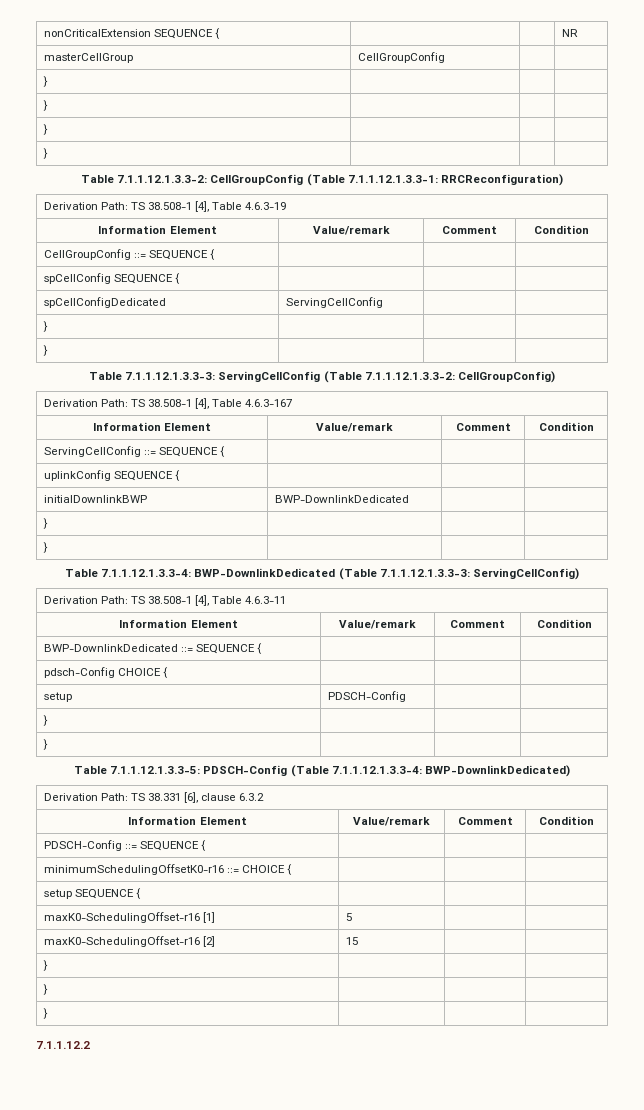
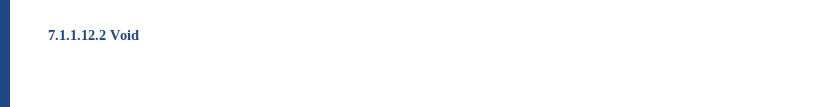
[43,28,220,39] [561,29,578,37] [43,53,133,63] [357,52,445,63] [42,76,48,87] [42,100,48,111] [42,124,48,135] [42,148,48,159] [81,174,563,186] [43,201,287,212] [98,225,217,234] [312,226,390,235] [442,226,497,234] [534,225,589,234] [43,249,216,260] [43,273,180,284] [43,297,166,308] [285,297,383,308] [42,321,48,332] [42,345,48,356] [89,371,555,383] [43,398,293,409] [92,422,212,431] [316,423,393,432] [455,423,511,431] [538,422,594,431] [43,446,226,457] [43,470,180,481] [43,495,147,503] [274,495,409,503] [42,518,48,529] [42,542,48,553] [65,568,579,580] [43,595,287,606] [119,619,238,628] [339,620,416,629] [450,620,505,628] [536,619,592,628] [43,643,263,654] [43,667,168,678] [43,692,72,702] [327,691,406,702] [42,715,48,726] [42,739,48,750] [74,765,570,777] [43,792,265,803] [128,816,247,825] [353,817,430,826] [457,817,513,825] [539,816,594,825] [43,840,207,851] [43,864,293,875] [43,888,141,899] [43,912,215,923] [345,913,352,921] [43,936,215,947] [345,937,358,945] [42,960,48,971] [42,984,48,995] [42,1008,48,1019] [36,1041,90,1049] nonCriticalExtension SEQUENCE { | | | NR // masterCellGroup | CellGroupConfig | | // } | | | // } | | | // } | | | // } | | | // Table 7.1.1.12.1.3.3-2: CellGroupConfig (Table 7.1.1.12.1.3.3-1: RRCReconfiguration) // Derivation Path: TS 38.508-1 [4], Table 4.6.3-19 // Information Element | Value/remark | Comment | Condition // CellGroupConfig ::= SEQUENCE { | | | // spCellConfig SEQUENCE { | | | // spCellConfigDedicated | ServingCellConfig | | // } | | | // } | | | // Table 7.1.1.12.1.3.3-3: ServingCellConfig (Table 7.1.1.12.1.3.3-2: CellGroupConfig) // Derivation Path: TS 38.508-1 [4], Table 4.6.3-167 // Information Element | Value/remark | Comment | Condition // ServingCellConfig ::= SEQUENCE { | | | // uplinkConfig SEQUENCE { | | | // initialDownlinkBWP | BWP-DownlinkDedicated | | // } | | | // } | | | // Table 7.1.1.12.1.3.3-4: BWP-DownlinkDedicated (Table 7.1.1.12.1.3.3-3: ServingCellConfig) // Derivation Path: TS 38.508-1 [4], Table 4.6.3-11 // Information Element | Value/remark | Comment | Condition // BWP-DownlinkDedicated ::= SEQUENCE { | | | // pdsch-Config CHOICE { | | | // setup | PDSCH-Config | | // } | | | // } | | | // Table 7.1.1.12.1.3.3-5: PDSCH-Config (Table 7.1.1.12.1.3.3-4: BWP-DownlinkDedicated) // Derivation Path: TS 38.331 [6], clause 6.3.2 // Information Element | Value/remark | Comment | Condition // PDSCH-Config ::= SEQUENCE { | | | // minimumSchedulingOffsetK0-r16 ::= CHOICE { | | | // setup SEQUENCE { | | | // maxK0-SchedulingOffset-r16 [1] | 5 | | // maxK0-SchedulingOffset-r16 [2] | 15 | | // } | | | // } | | | // } | | | // 7.1.1.12.2 -> [48,30,139,40] 7.1.1.12.2 Void

